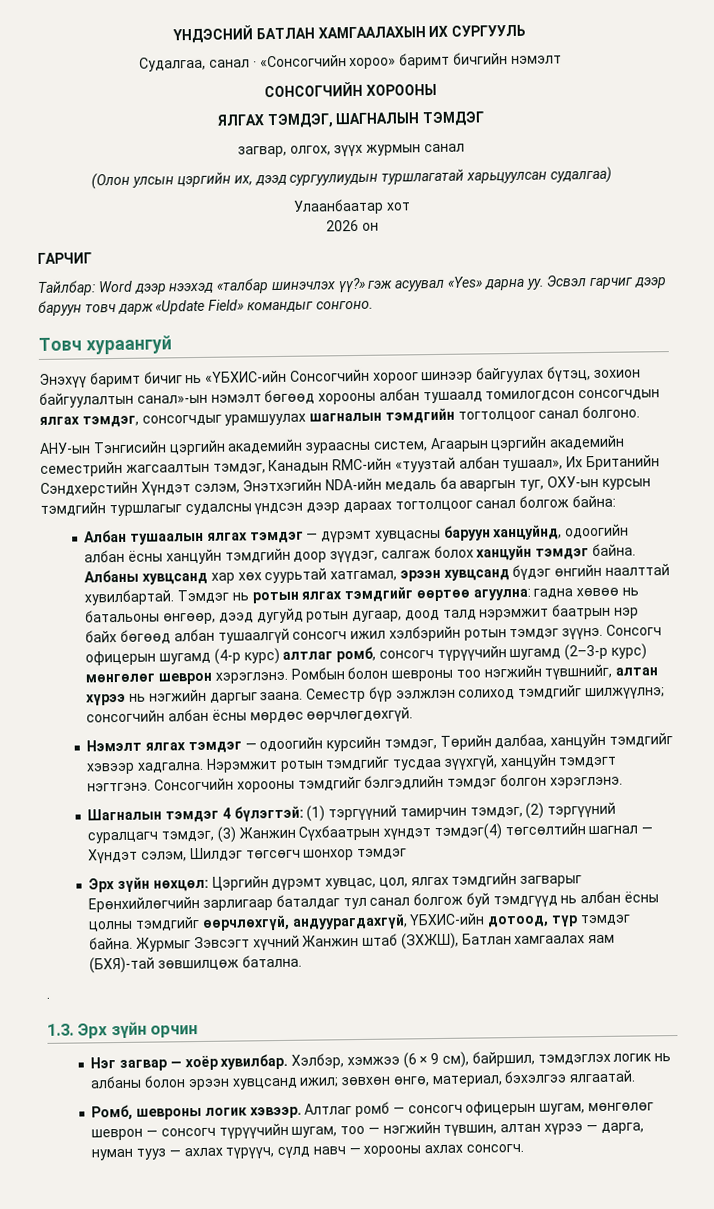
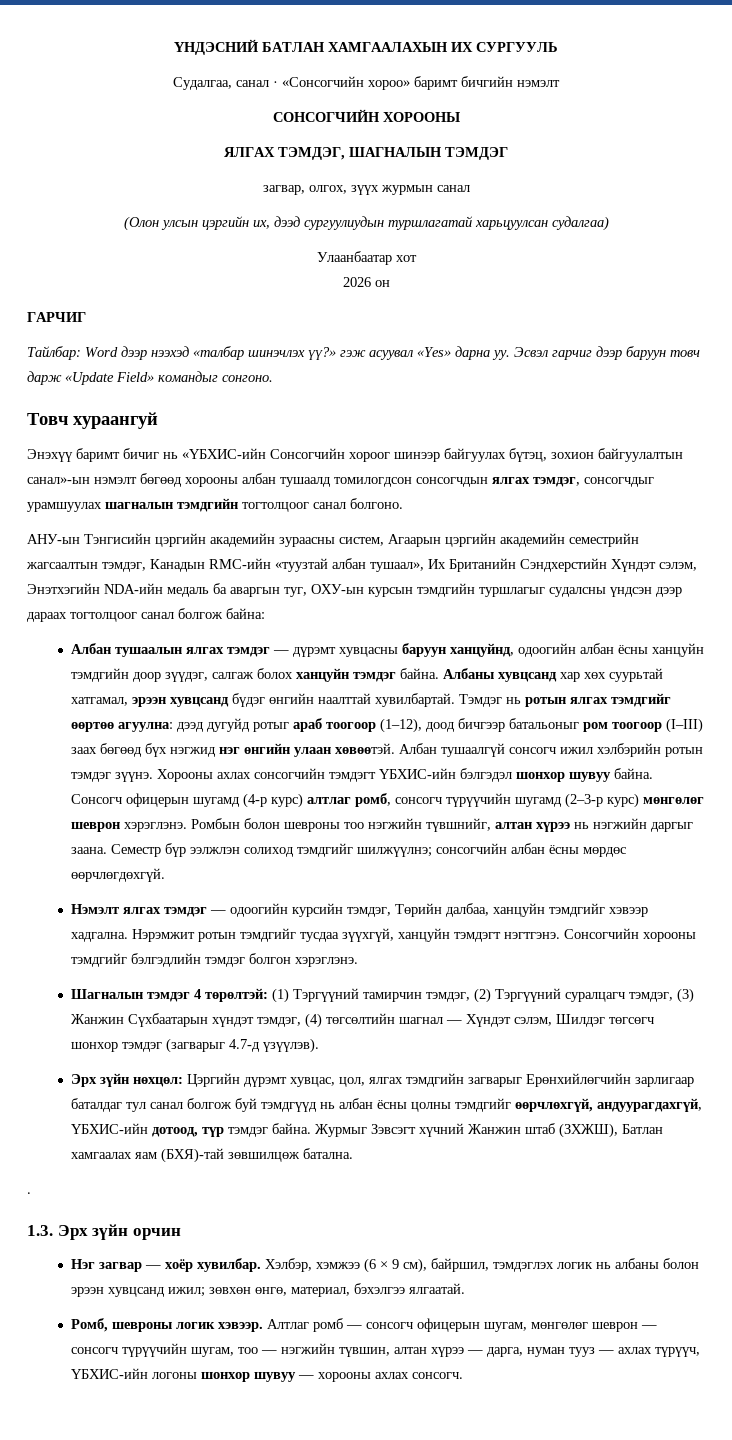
[533,587,639,599] [85,603,639,625] [85,628,215,644] гадна хөвөө нь батальоны өнгөөр, дээд дугуйд ротын дугаар, доод талд нэрэмжит баатрын нэр байх бөгөөд албан -> [177,718,704,733] [71,743,438,757] дээд дугуйд ротыг араб тоогоор (1–12), доод бичгээр батальоныг ром тоогоор (I–III) заах бөгөөд бүх нэгжид нэг өнгийн улаан хөвөөтэй. Албан
(604, 633) none -> [157,768,654,782] Хорооны ахлах сонсогчийн тэмдэгт ҮБХИС-ийн бэлгэдэл шонхор шувуу байна.
[233,804,398,822] бүлэгтэй: (1) тэргүүний -> [205,988,360,1003] төрөлтэй: (1) Тэргүүний
[547,801,617,818] тэргүүний -> [495,988,562,1002] Тэргүүний
[298,823,502,841] Сүхбаатрын хүндэт тэмдэг(4) -> [128,1013,323,1028] Сүхбаатарын хүндэт тэмдэг, (4)
(408, 854) none -> [166,1038,320,1053] (загварыг 4.7-д үзүүлэв).
[277,1146,346,1159] сүлд навч -> [71,1368,297,1382] ҮБХИС-ийн логоны шонхор шувуу

